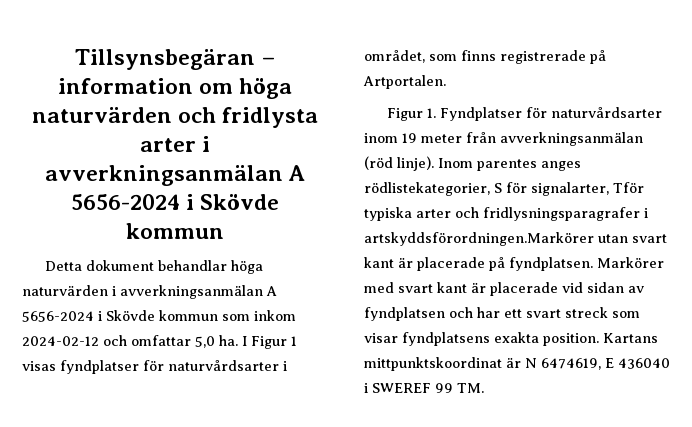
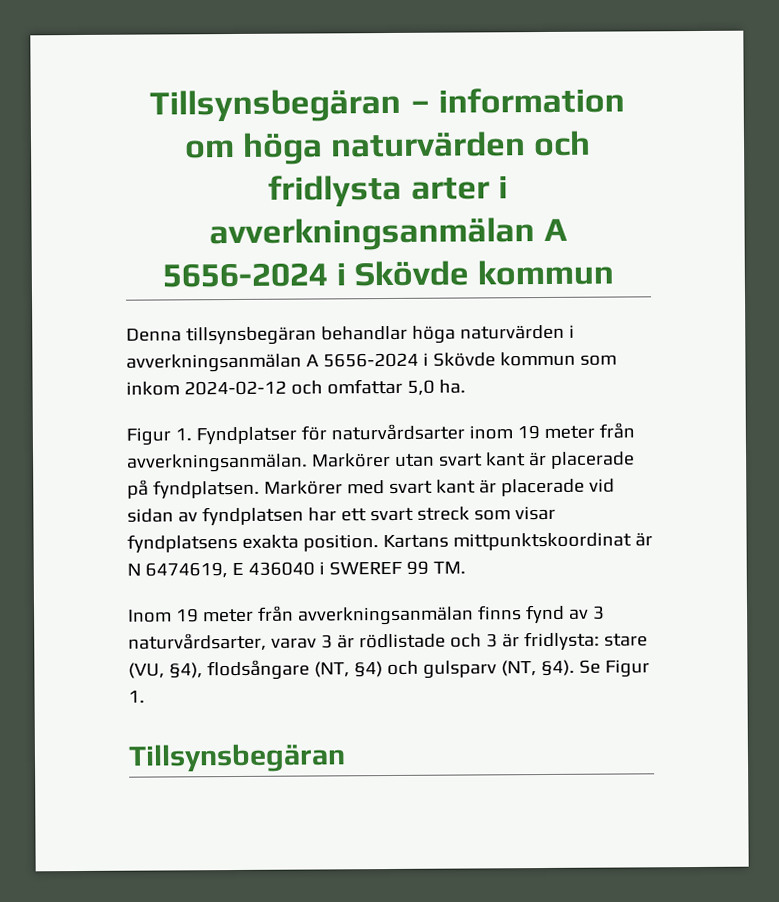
[44,260,154,271] Detta dokument -> [126,326,317,346] Denna tillsynsbegäran
[242,336,297,349] [22,360,287,374] [364,50,606,64] [363,75,446,89] I Figur 1 visas fyndplatser för naturvårdsarter i området, som finns registrerade på Artportalen. -> (466, 386) none
[500,132,643,146] [364,156,581,171] [364,182,644,196] [364,207,648,221] [364,232,594,246] avverkningsanmälan (röd linje). Inom parentes anges rödlistekategorier, S för signalarter, Tför typiska arter och fridlysningsparagrafer i artskyddsförordningen.Markörer -> [127,452,391,473] avverkningsanmälan. Markörer
[449,307,473,318] och -> (304, 516) none
(484, 388) none -> [128,604,605,626] [128,631,648,652] [128,659,650,681] [128,690,145,703] [128,743,346,773] // Inom 19 meter från avverkningsanmälan finns fynd av 3 naturvårdsarter, varav 3 är rödlistade och 3 är fridlysta: stare (VU, §4), flodsångare (NT, §4) och gulsparv (NT, §4). Se Figur 1. // Tillsynsbegäran

